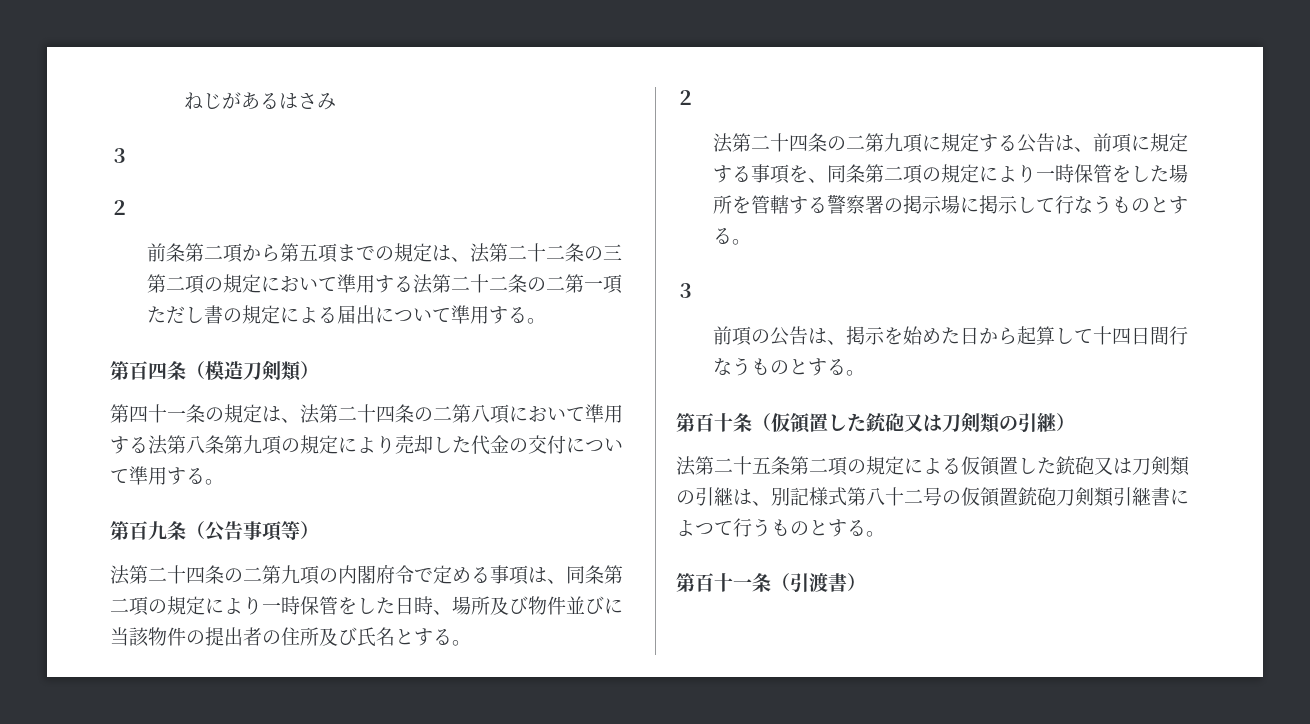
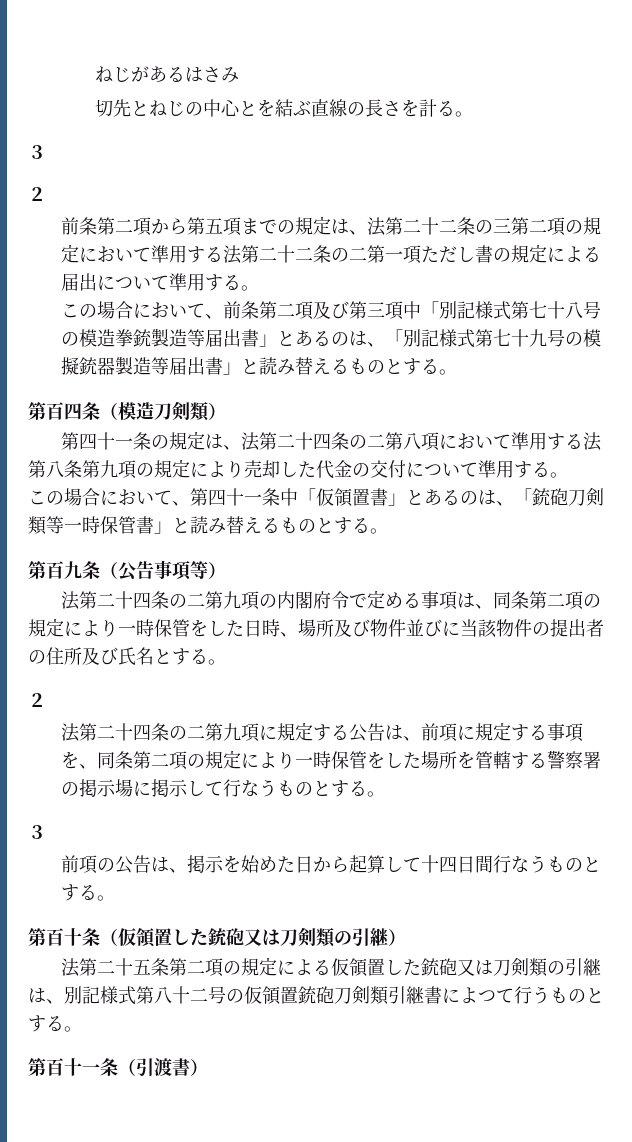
(337, 101) none -> [94,99,473,117] // 切先とねじの中心とを結ぶ直線の長さを計る。
(547, 321) none -> [61,301,602,320] [61,328,602,348] [61,356,458,375] // この場合において、前条第二項及び第三項中「別記様式第七十八号の模造拳銃製造等届出書」とあるのは、「別記様式第七十九号の模擬銃器製造等届出書」と読み替えるものとする。
(224, 482) none -> [28,487,604,507] [28,516,388,535] // この場合において、第四十一条中「仮領置書」とあるのは、「銃砲刀剣類等一時保管書」と読み替えるものとする。

